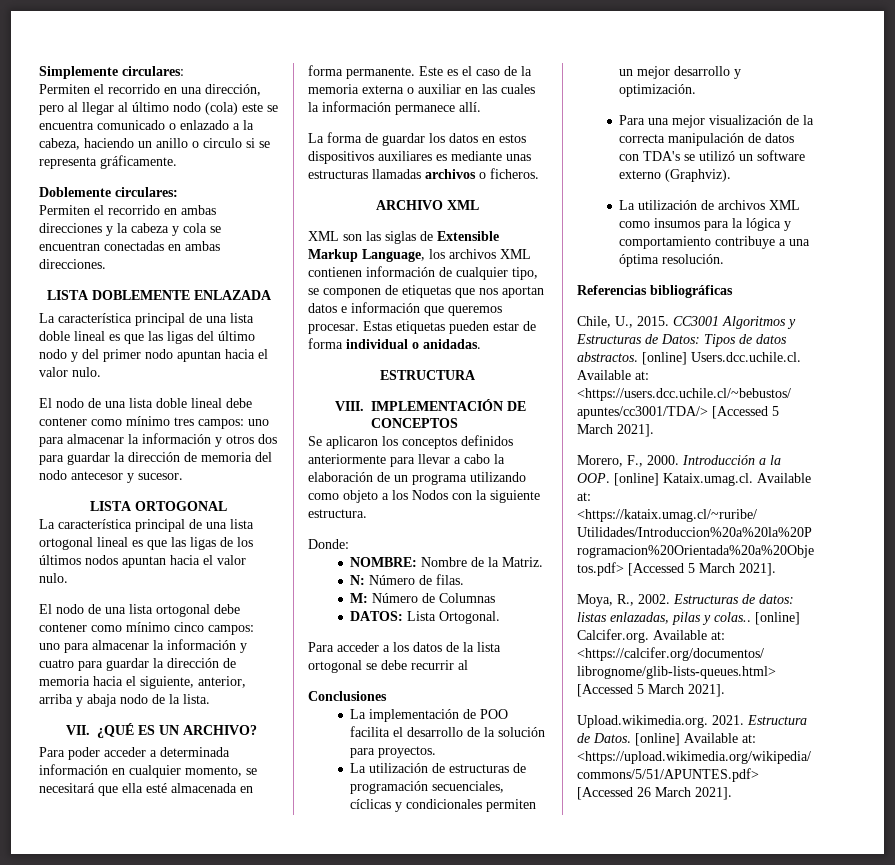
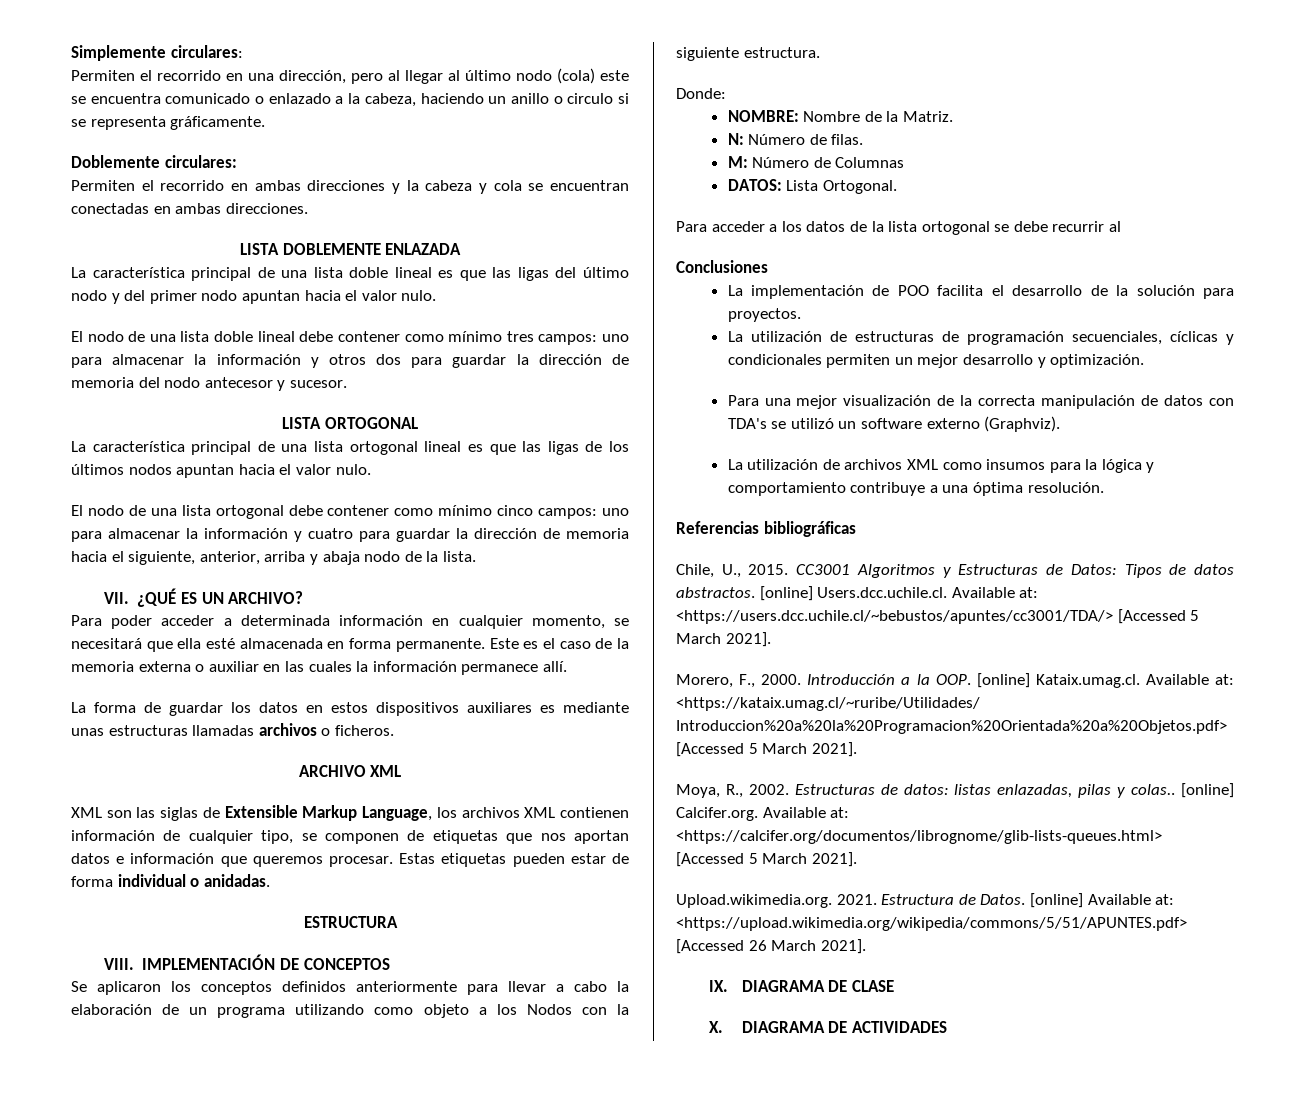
(732, 793) none -> [708,980,894,992] [708,1021,947,1033] // IX. DIAGRAMA DE CLASE // X. DIAGRAMA DE ACTIVIDADES

